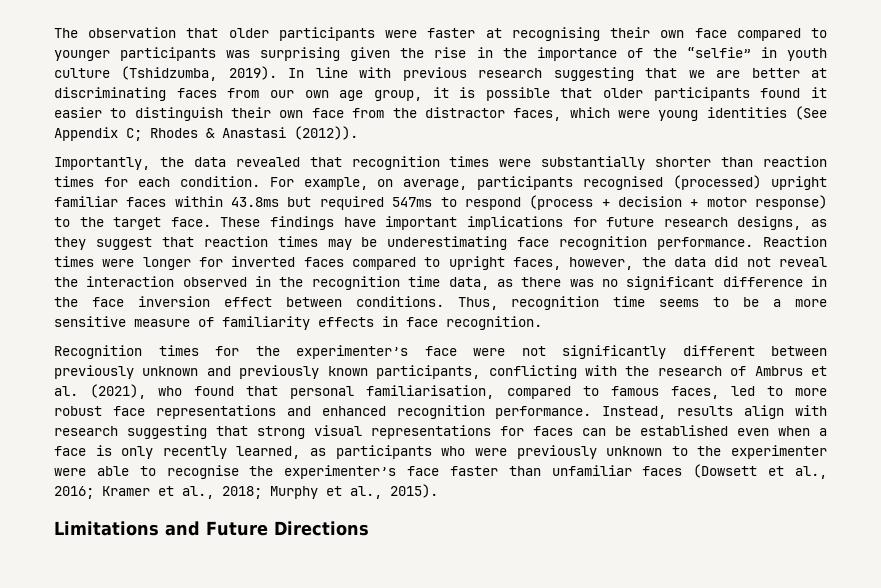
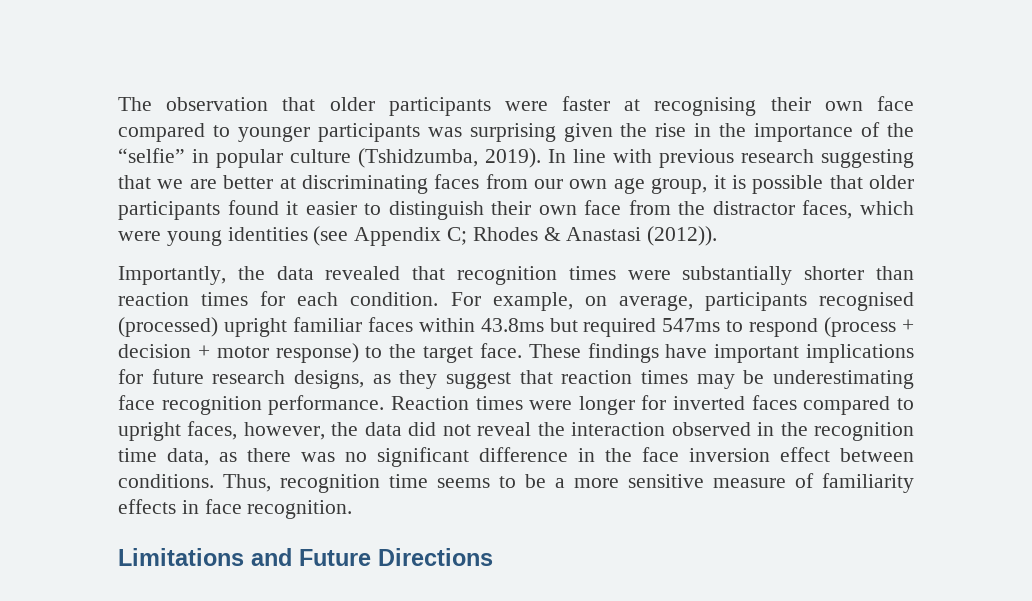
[786,48,827,61] youth -> [216,149,283,168] popular
[795,106,827,120] (See -> [313,226,349,246] (see
[54,345,827,359] [54,365,827,379] [54,384,828,399] [54,405,827,419] [54,425,827,439] [54,445,828,459] [54,464,827,479] [54,484,438,499] // Recognition times for the experimenter’s face were not significantly different between previously unknown and previously known participants, conflicting with the research of Ambrus et al. (2021), who found that personal familiarisation, compared to famous faces, led to more robust face representations and enhanced recognition performance. Instead, results align with research suggesting that strong visual representations for faces can be established even when a face is only recently learned, as participants who were previously unknown to the experimenter were able to recognise the experimenter’s face faster than unfamiliar faces (Dowsett et al., 2016; Kramer et al., 2018; Murphy et al., 2015). -> (353, 509) none

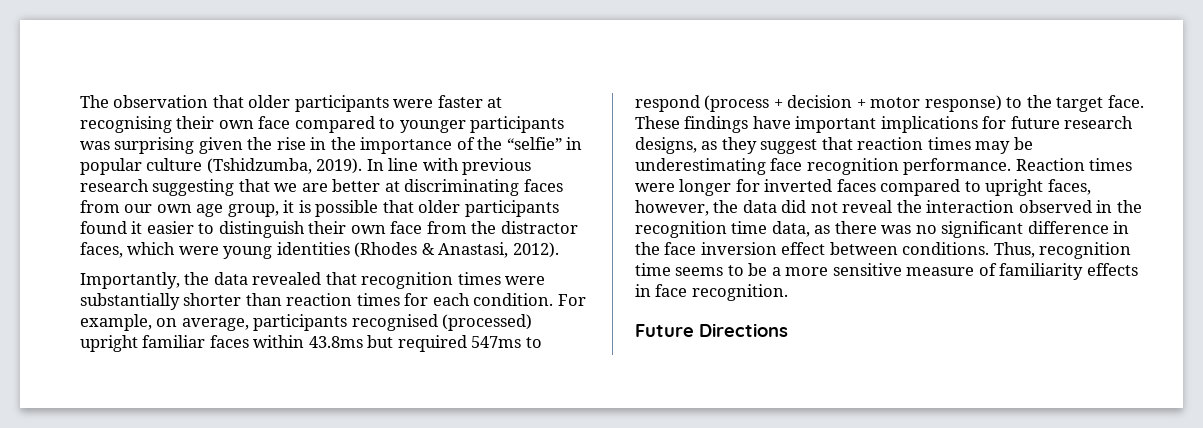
[313,226,718,246] (see Appendix C; Rhodes & Anastasi (2012)). -> [354,242,559,258] (Rhodes & Anastasi, 2012).
[118,548,292,566] Limitations and -> (788, 292) none

